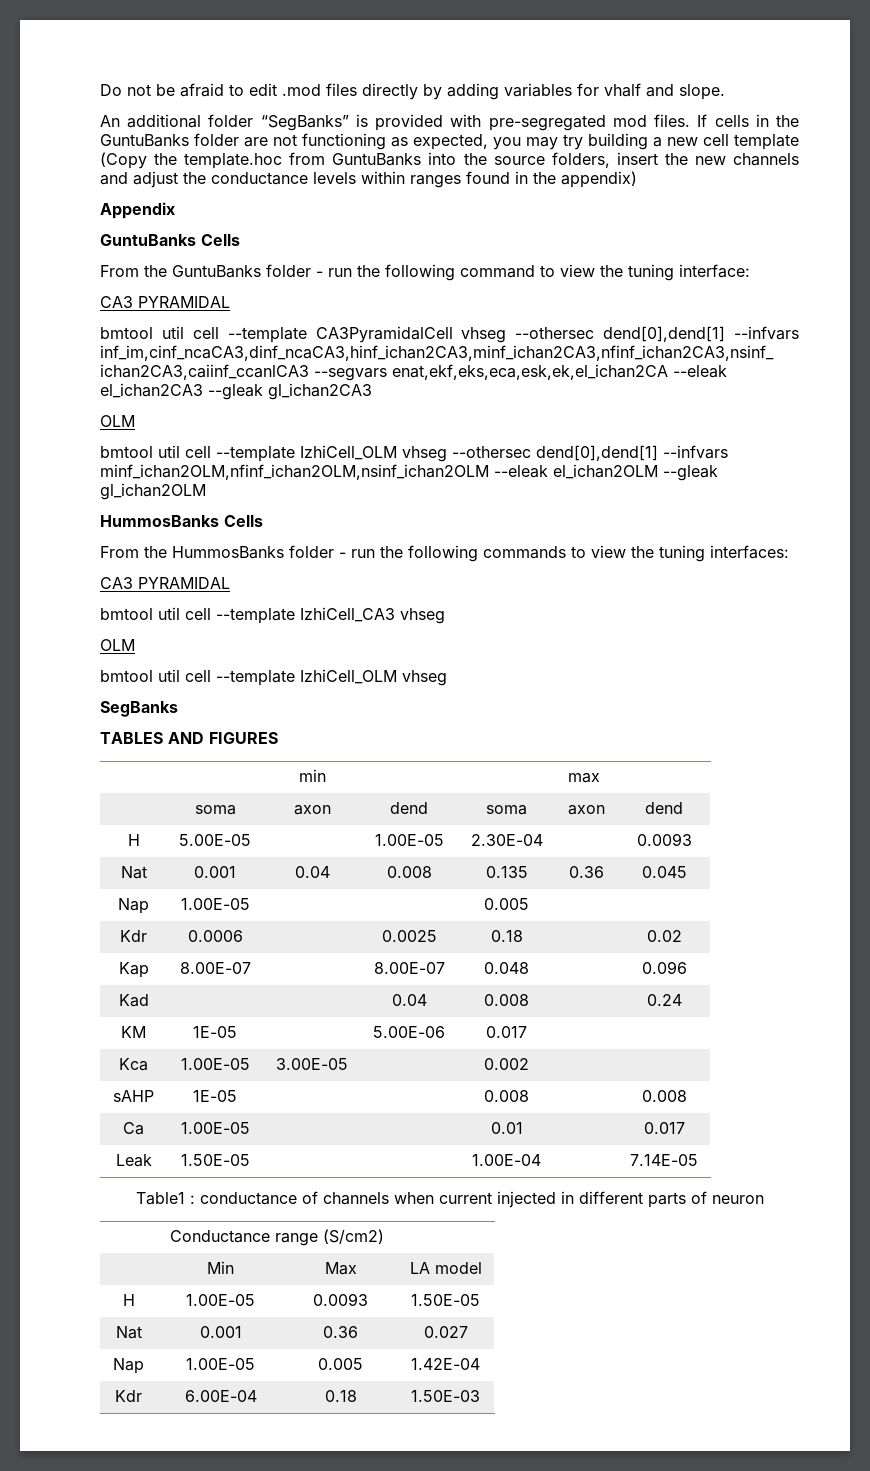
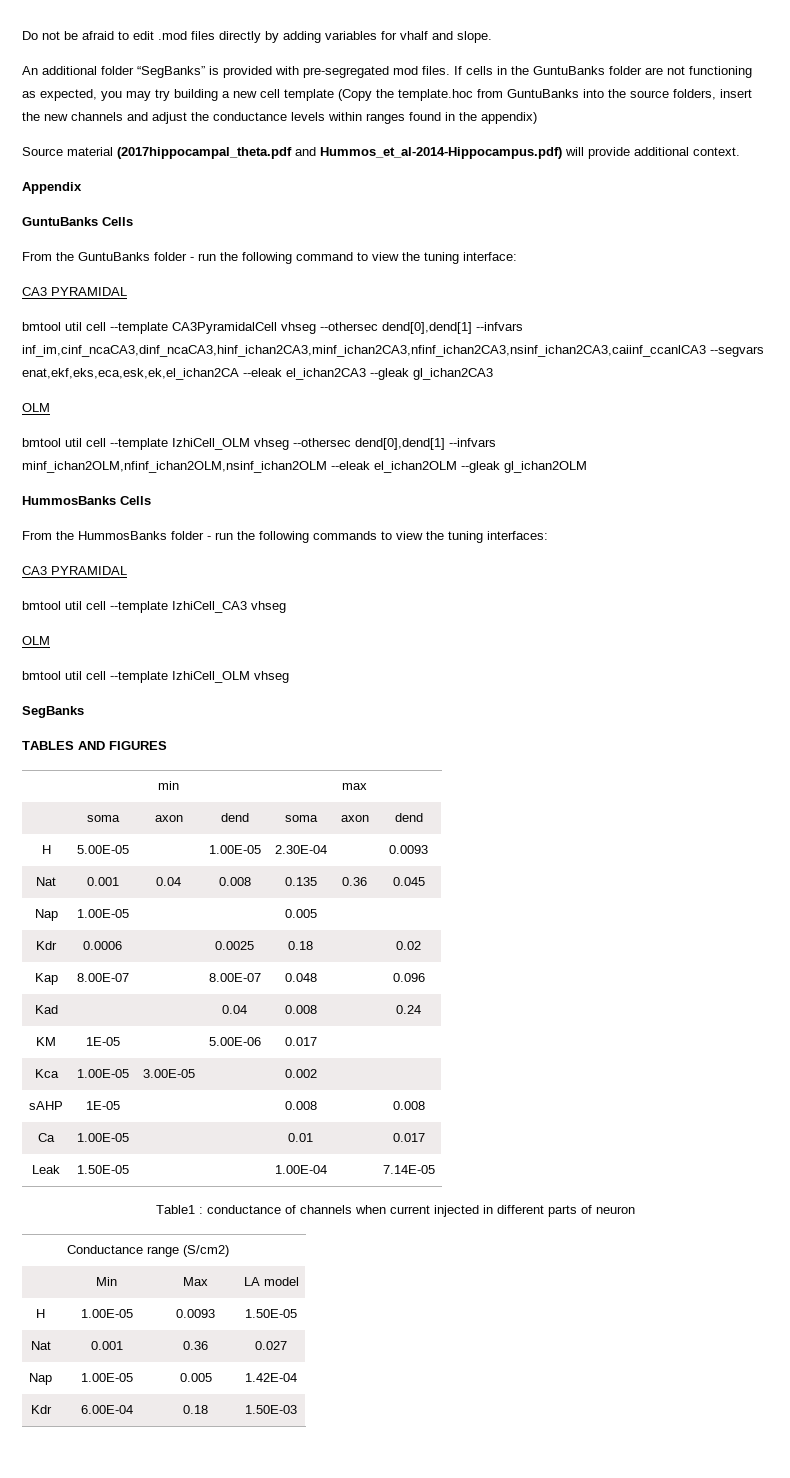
(637, 179) none -> [22,147,740,159] // Source material (2017hippocampal_theta.pdf and Hummos_et_al-2014-Hippocampus.pdf) will provide additional context.

